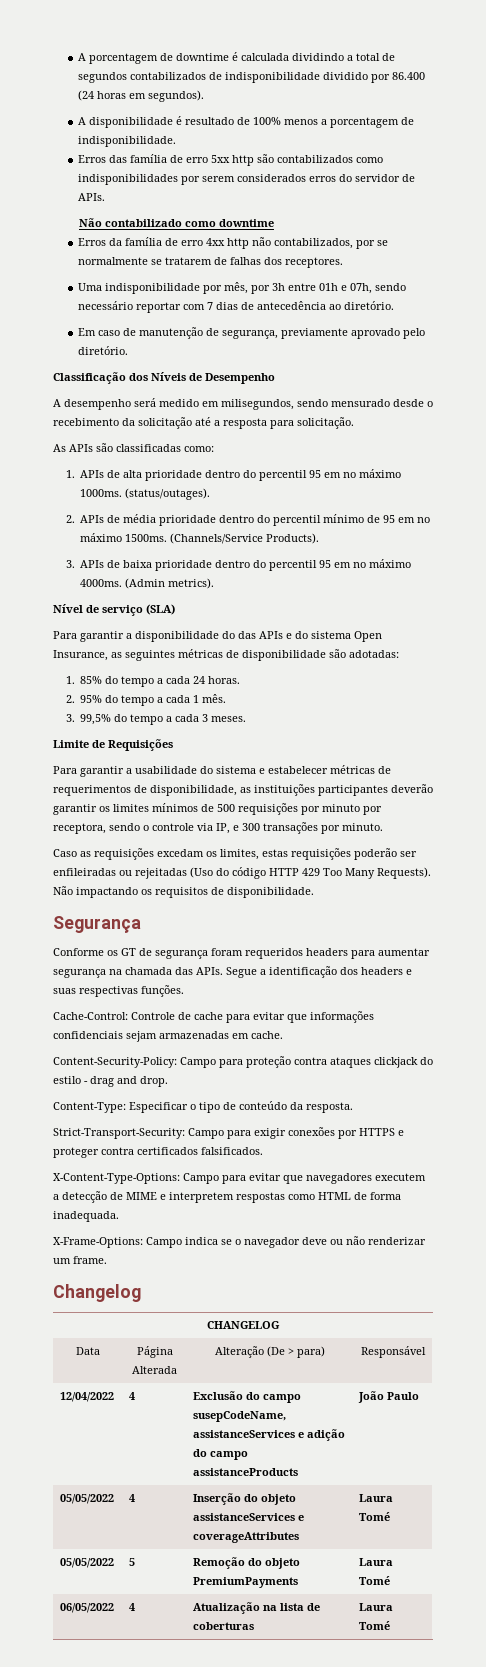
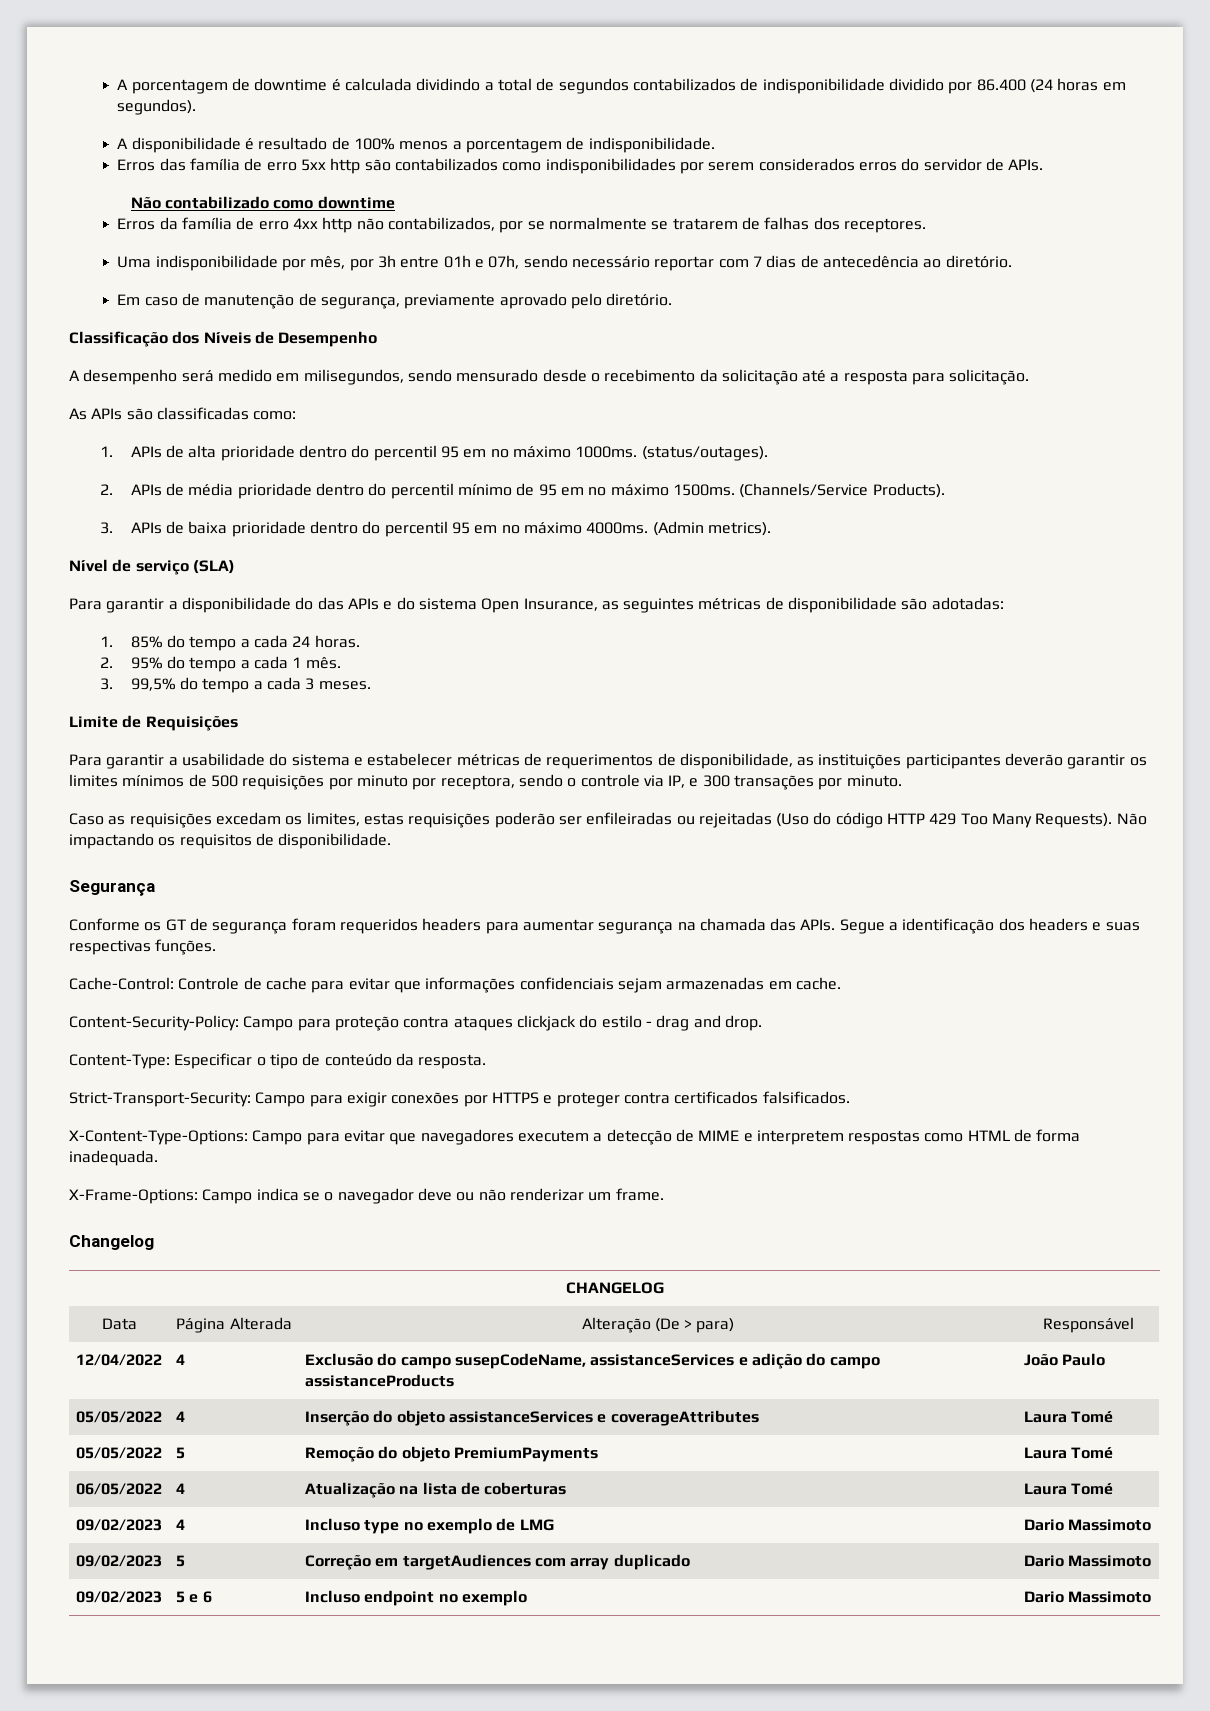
(391, 1625) none -> [75,1519,162,1531] [175,1519,185,1530] [304,1518,554,1534] [1023,1519,1152,1531] [75,1555,162,1567] [175,1555,185,1567] [304,1554,690,1570] [1023,1555,1152,1567] [75,1591,162,1603] [175,1591,212,1603] [304,1590,527,1606] [1023,1591,1152,1603] // 09/02/2023 | 4 | Incluso type no exemplo de LMG | Dario Massimoto // 09/02/2023 | 5 | Correção em targetAudiences com array duplicado | Dario Massimoto // 09/02/2023 | 5 e 6 | Incluso endpoint no exemplo | Dario Massimoto

